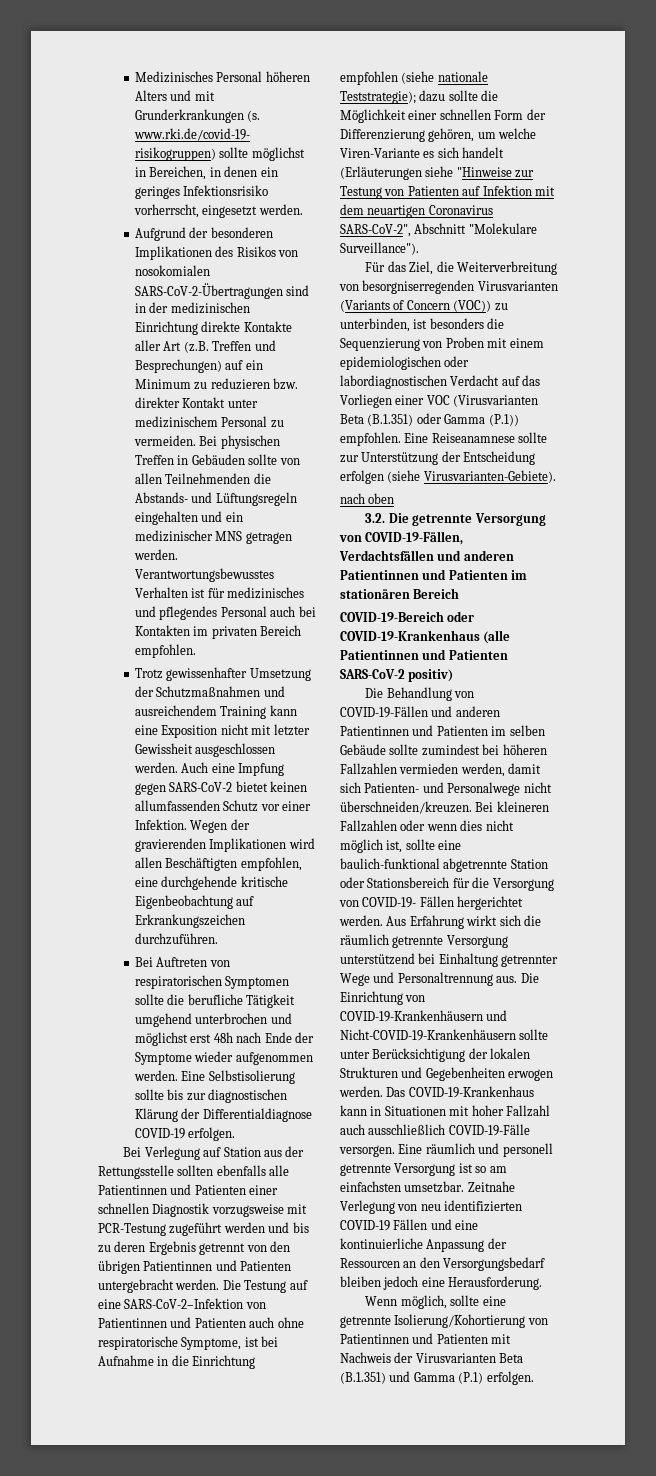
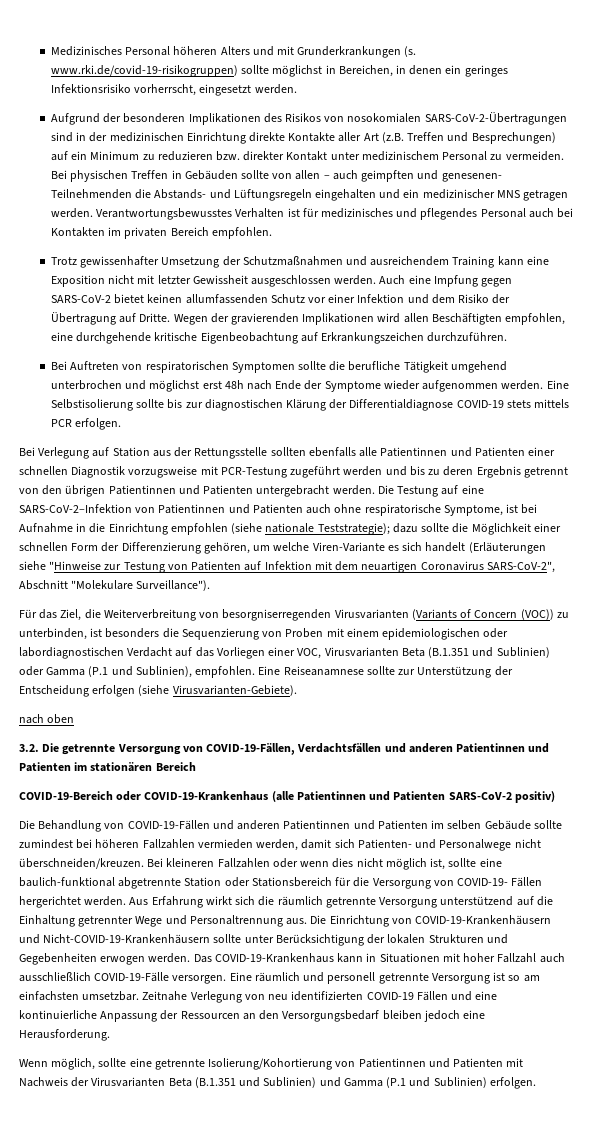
(163, 478) none -> [323,170,502,182] – auch geimpften und genesenen-
[135,819,188,830] Infektion. -> [357,294,511,304] [50,312,171,325] Infektion und dem Risiko der Übertragung auf Dritte.
(186, 1133) none -> [506,399,570,408] [50,419,72,427] stets mittels PCR
[426,395,539,407] [340,413,519,426] VOC (Virusvarianten Beta (B.1.351) oder Gamma (P.1)) -> [297,647,550,659] [19,666,192,678] VOC, Virusvarianten Beta (B.1.351 und Sublinien) oder Gamma (P.1 und Sublinien),
[418,953,436,964] bei -> [516,896,553,906] auf die
[340,1371,484,1384] (B.1.351) und Gamma (P.1) -> [194,1077,487,1088] (B.1.351 und Sublinien) und Gamma (P.1 und Sublinien)

